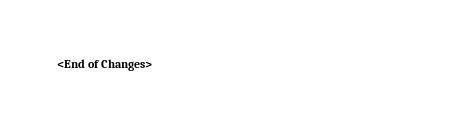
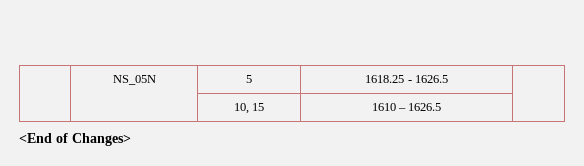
(57, 63) none -> [112,75,156,85] [246,75,252,83] [365,75,448,83] [233,103,265,114] [371,103,442,111] | NS_05N | 5 | 1618.25 - 1626.5 | // | | 10, 15 | 1610 – 1626.5 | //

